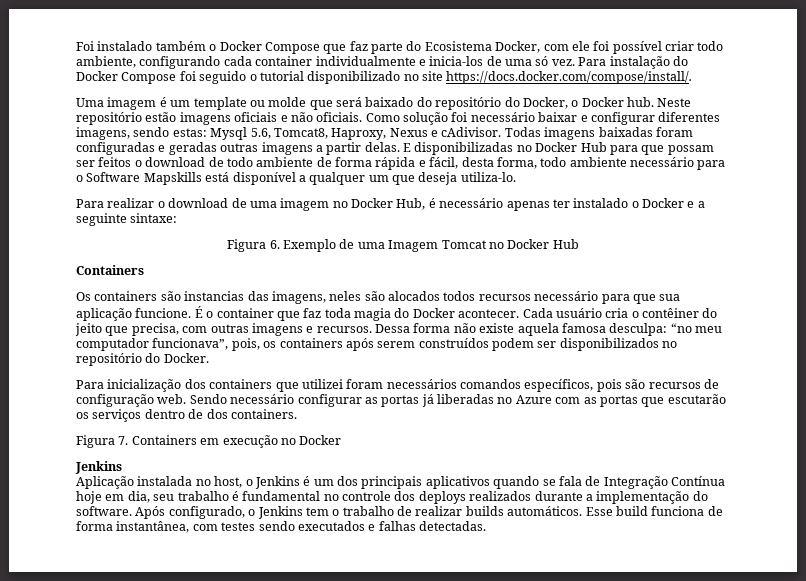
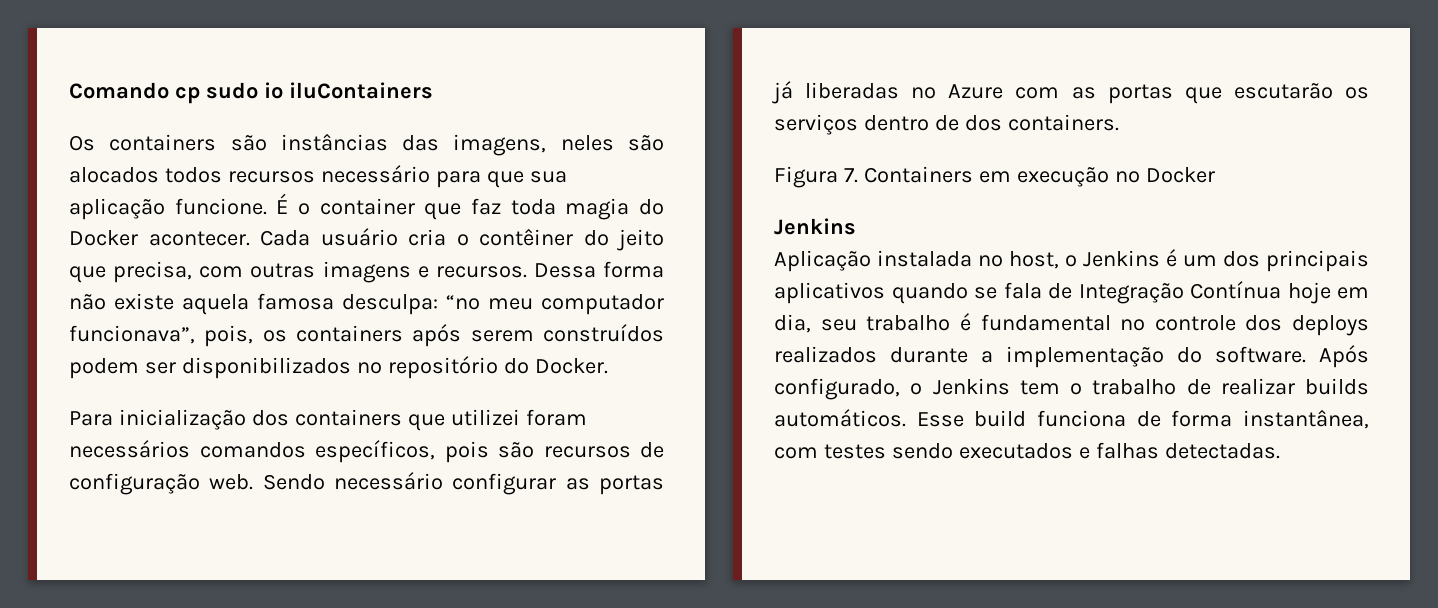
[76,41,724,54] [76,56,688,69] [76,71,693,84] [76,97,692,110] [76,112,721,125] [76,127,693,140] [76,142,714,155] [76,157,726,170] [76,172,516,185] [76,198,705,211] [76,213,178,226] [227,239,579,252] [76,265,144,275] Foi instalado também o Docker Compose que faz parte do Ecosistema Docker, com ele foi possível criar todo ambiente, configurando cada container individualmente e inicia-los de uma só vez. Para instalação do Docker Compose foi seguido o tutorial disponibilizado no site https://docs.docker.com/compose/install/. // Uma imagem é um template ou molde que será baixado do repositório do Docker, o Docker hub. Neste repositório estão imagens oficiais e não oficiais. Como solução foi necessário baixar e configurar diferentes imagens, sendo estas: Mysql 5.6, Tomcat8, Haproxy, Nexus e cAdivisor. Todas imagens baixadas foram configuradas e geradas outras imagens a partir delas. E disponibilizadas no Docker Hub para que possam ser feitos o download de todo ambiente de forma rápida e fácil, desta forma, todo ambiente necessário para o Software Mapskills está disponível a qualquer um que deseja utiliza-lo. // Para realizar o download de uma imagem no Docker Hub, é necessário apenas ter instalado o Docker e a seguinte sintaxe: // Figura 6. Exemplo de uma Imagem Tomcat no Docker Hub // Containers -> [69,82,433,104] Comando cp sudo io iluContainers
[184,291,245,301] instancias -> [280,133,388,151] instâncias

